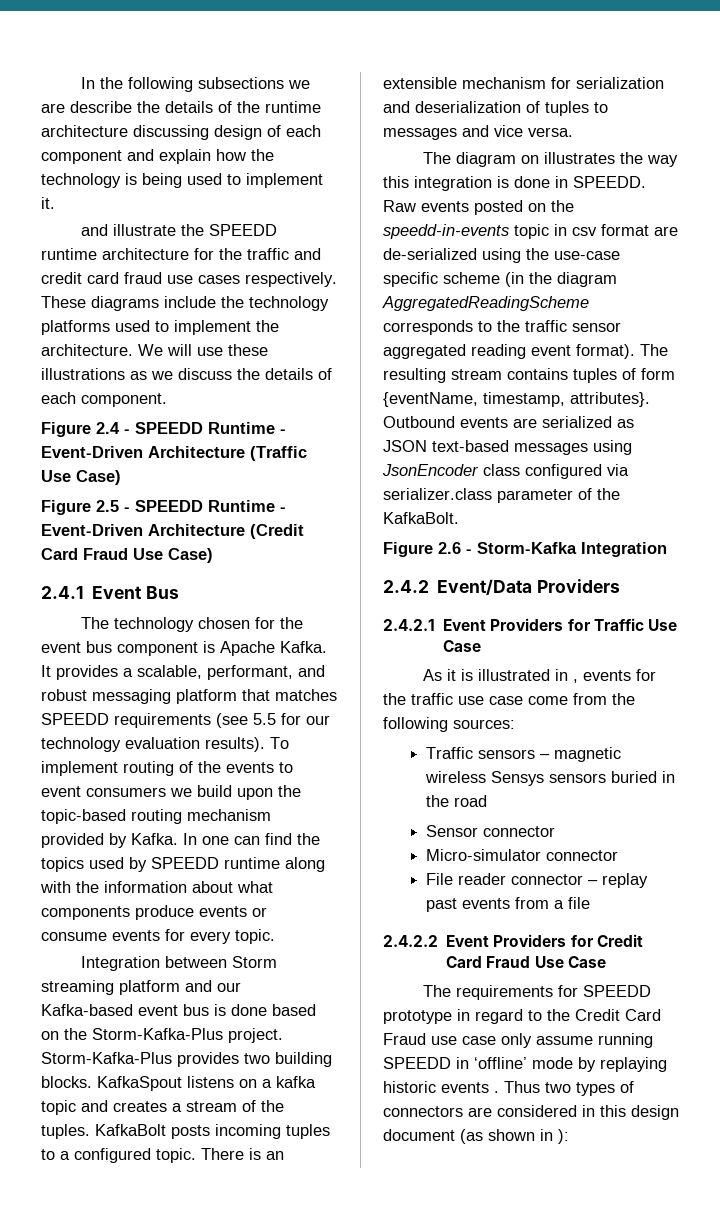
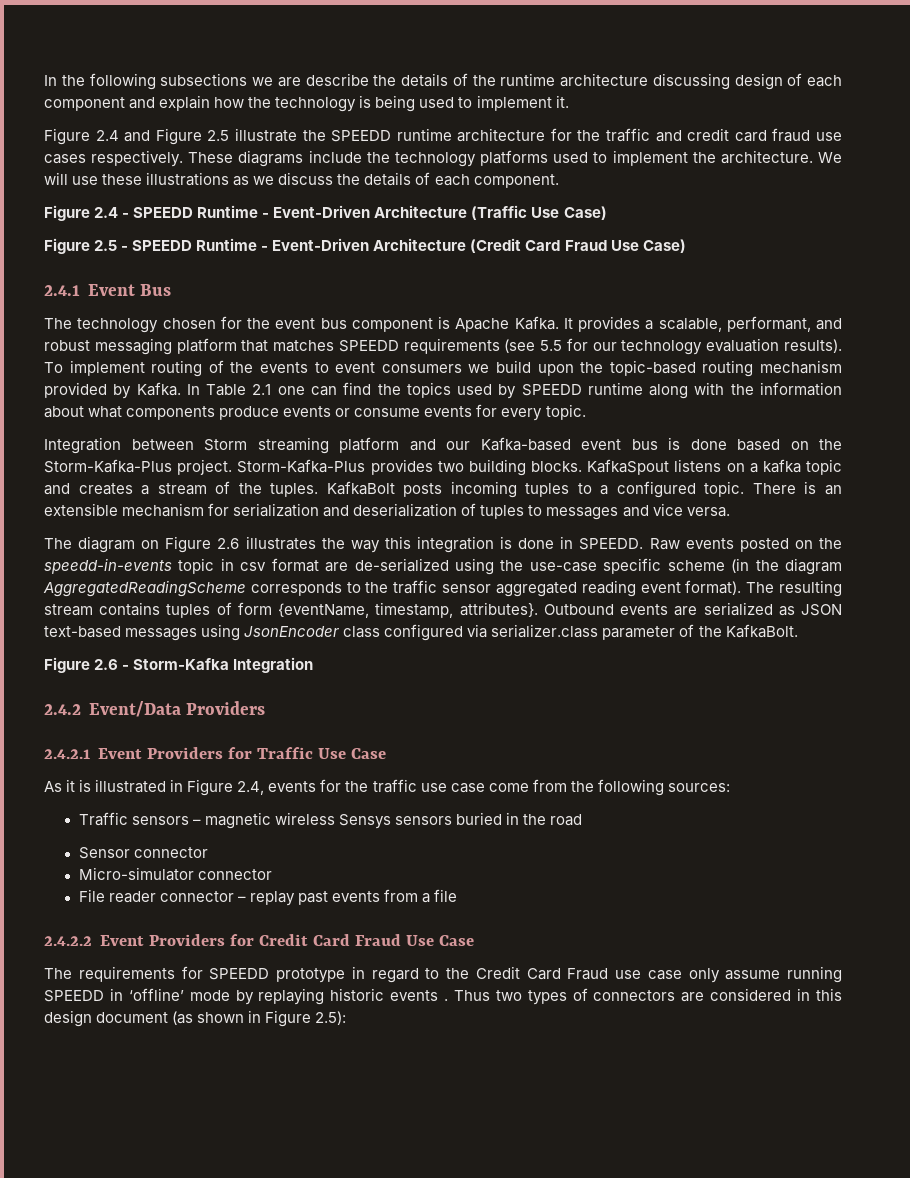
[81,224,109,236] and -> [44,128,230,145] Figure 2.4 and Figure 2.5
(197, 839) none -> [206,384,272,396] Table 2.1
(540, 159) none -> [165,536,240,553] Figure 2.6
[573,679,579,683] , -> [187,779,265,796] Figure 2.4,
[558,1129,569,1144] ): -> [265,1010,347,1027] Figure 2.5):

